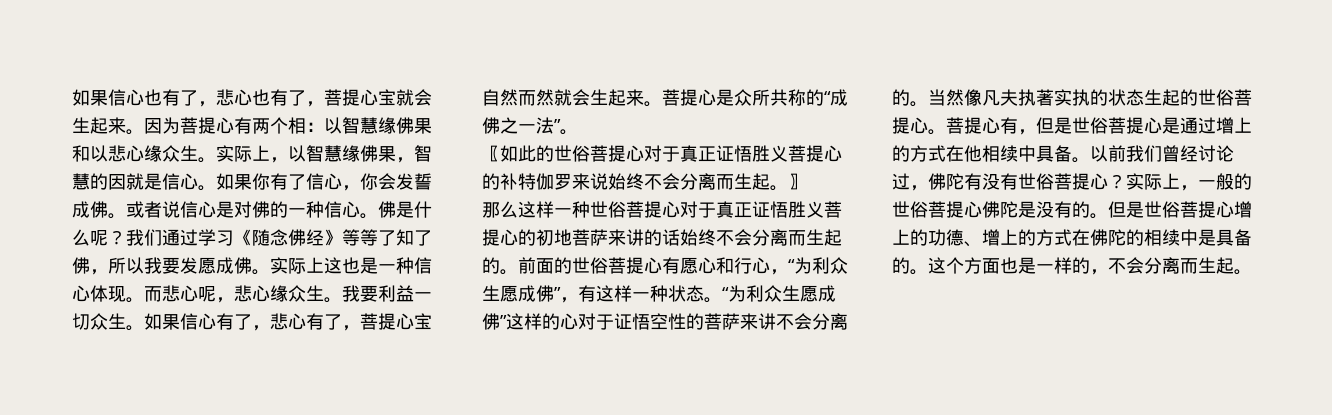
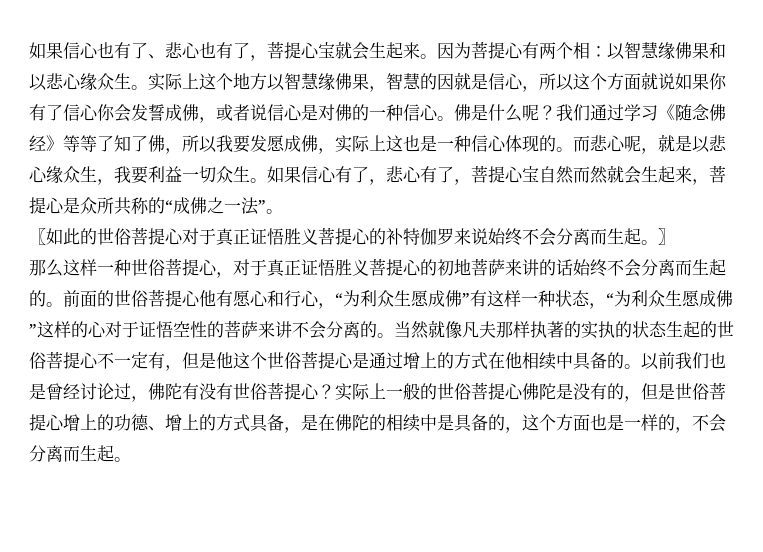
[198,101,216,107] ， -> [148,54,165,59] 、
[270,157,288,163] ， -> [199,73,267,90] 这个地方
[198,185,216,191] 。 -> [522,72,675,92] ，所以这个方面就说
[342,185,360,191] ， -> (98, 112) none
[108,213,126,219] 。 -> [199,117,216,123] ，
[252,269,270,275] 。 -> [318,148,335,154] ，
(126, 294) none -> [539,135,556,152] 的
[234,285,342,303] 悲心缘众生。 -> [658,134,727,153] [29,166,114,185] 就是以悲心缘众生，
[644,101,662,107] 。 -> [692,179,709,185] ，
(680, 209) none -> [216,272,233,278] ，
(662, 265) none -> [199,290,216,307] 他
[560,297,578,303] ， -> (470, 299) none
[704,297,722,303] 。 -> [589,303,606,309] ，
[964,89,1054,106] 像凡夫执著 -> [428,320,581,339] 就像凡夫那样执著的
[928,117,1000,135] 。菩提心 -> [97,352,148,369] 不一定
(1072, 125) none -> [216,352,267,369] 他这个
(1072, 153) none -> [607,352,624,369] 的
(1162, 153) none -> [709,352,726,369] [29,383,46,400] 也是
[1180,185,1198,191] ， -> (386, 391) none
[1090,213,1108,219] 。 -> [624,396,641,402] ，
(1072, 237) none -> [250,414,318,433] 具备，是
[910,269,928,275] 。 -> [505,427,522,433] ，

